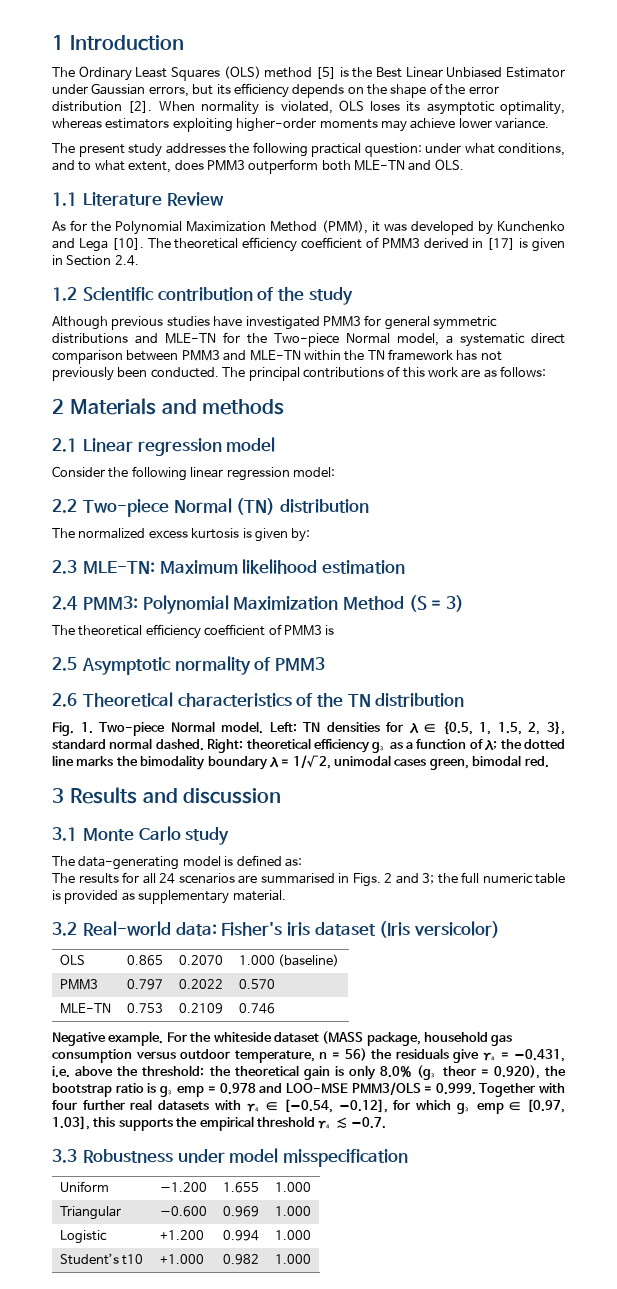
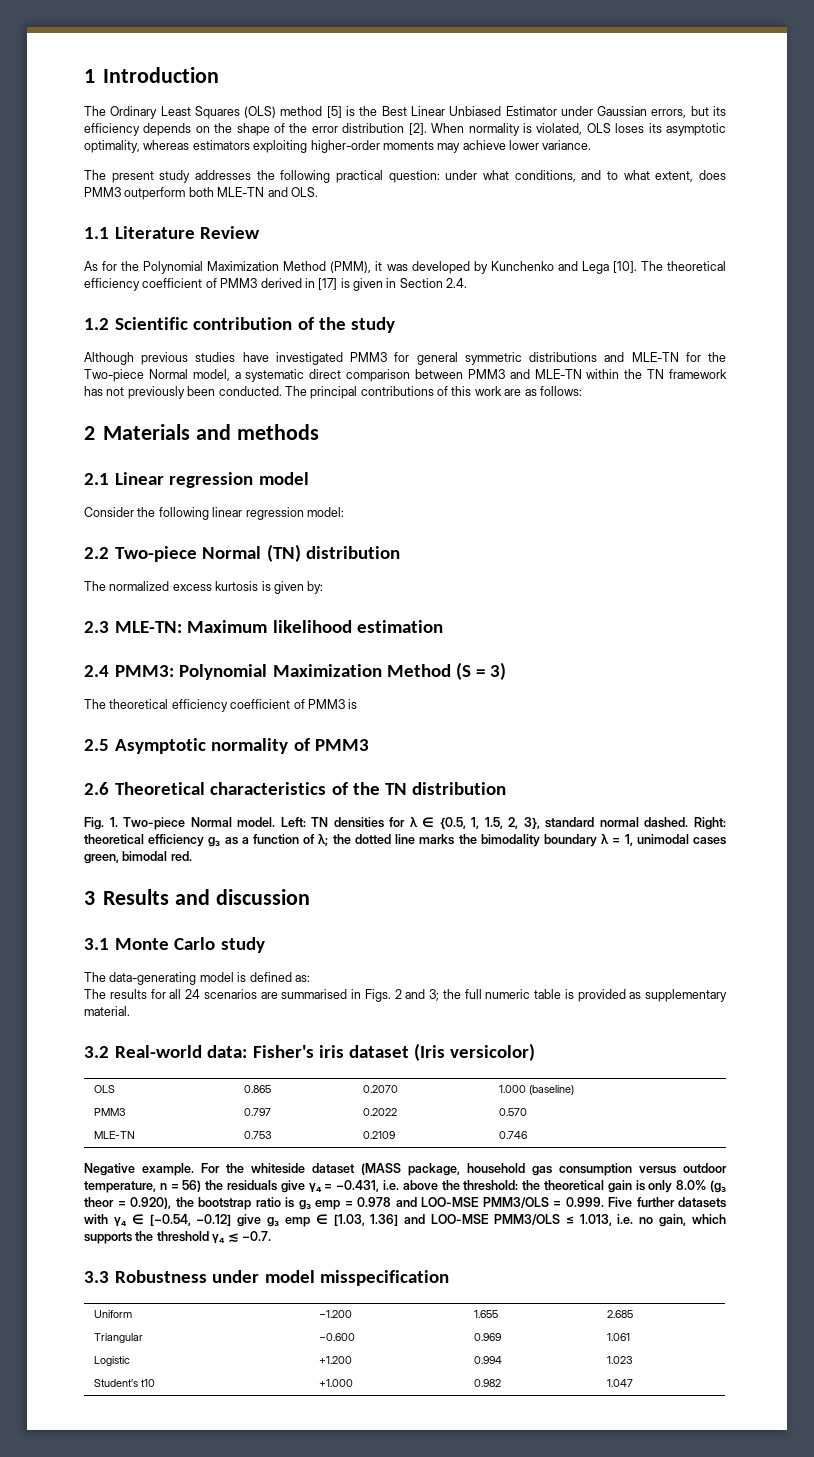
[292,755,331,769] 1/√2, -> [624,834,633,846] 1,
[479,1083,565,1097] [52,1099,153,1110] Together with four further real -> [608,1197,675,1207] Five further
[338,1099,565,1114] [52,1116,116,1130] −0.12], for which g₃ emp ∈ [0.97, 1.03], this -> [196,1214,727,1227] −0.12] give g₃ emp ∈ [1.03, 1.36] and LOO-MSE PMM3/OLS ≤ 1.013, i.e. no gain, which
[199,1116,254,1131] empirical -> (154, 1236) none
[274,1182,311,1192] 1.000 -> [606,1310,633,1318] 2.685
[274,1206,311,1216] 1.000 -> [606,1333,630,1341] 1.061
[274,1230,311,1240] 1.000 -> [606,1356,633,1364] 1.023
[274,1254,311,1264] 1.000 -> [606,1379,633,1387] 1.047

